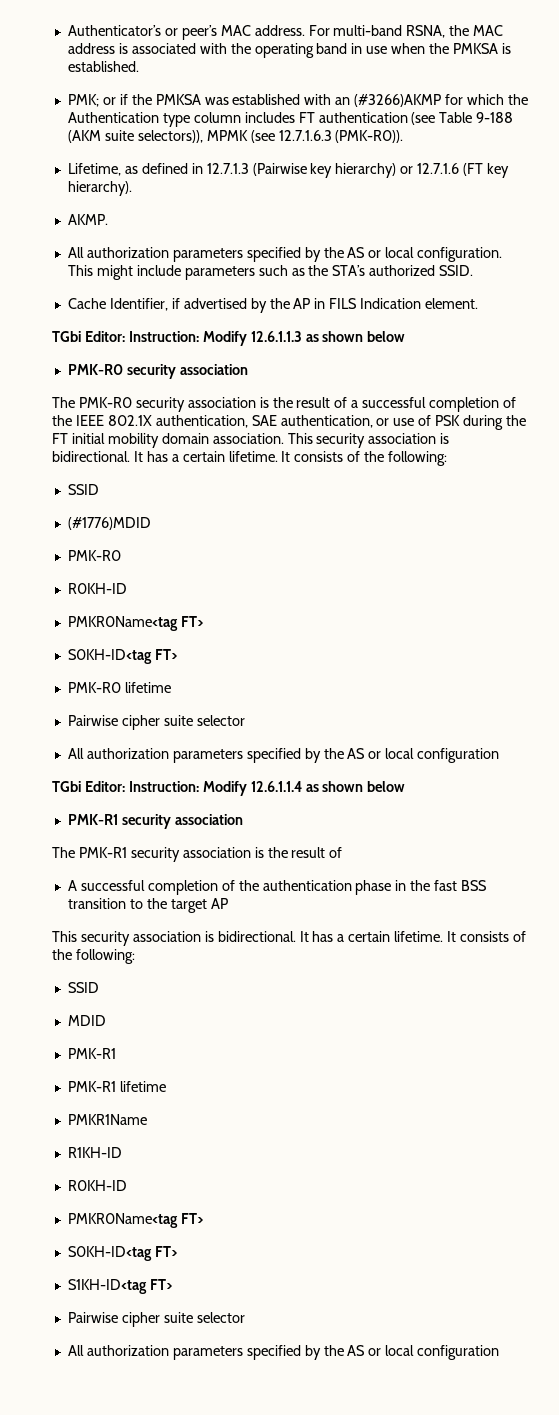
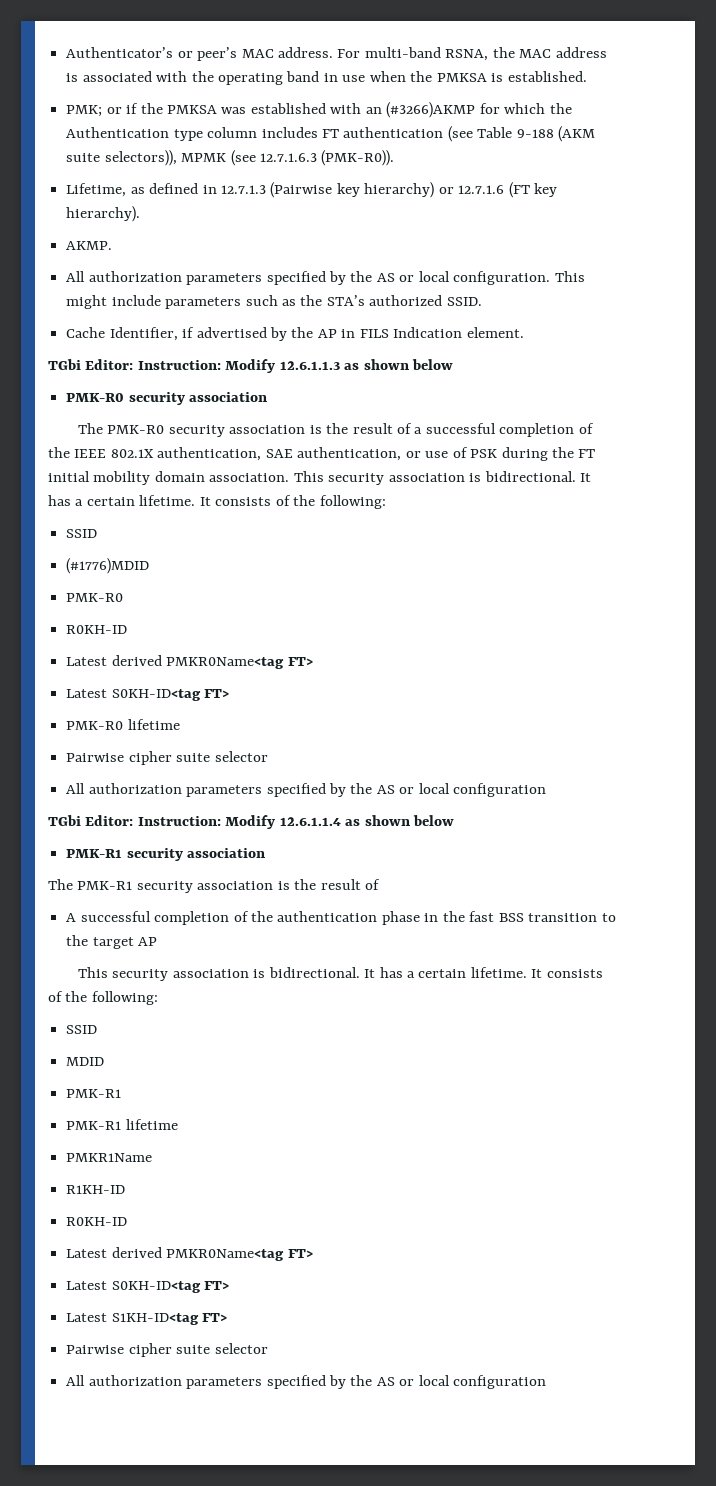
[67,616,204,631] PMKR0Name<tag FT> // -> [66,655,313,669] [66,689,108,698] Latest derived PMKR0Name<tag FT> // Latest
[67,1213,204,1228] [67,1246,178,1261] PMKR0Name<tag FT> // S0KH-ID<tag FT> // -> [66,1247,313,1261] [66,1281,230,1293] [66,1313,108,1322] Latest derived PMKR0Name<tag FT> // Latest S0KH-ID<tag FT> // Latest

